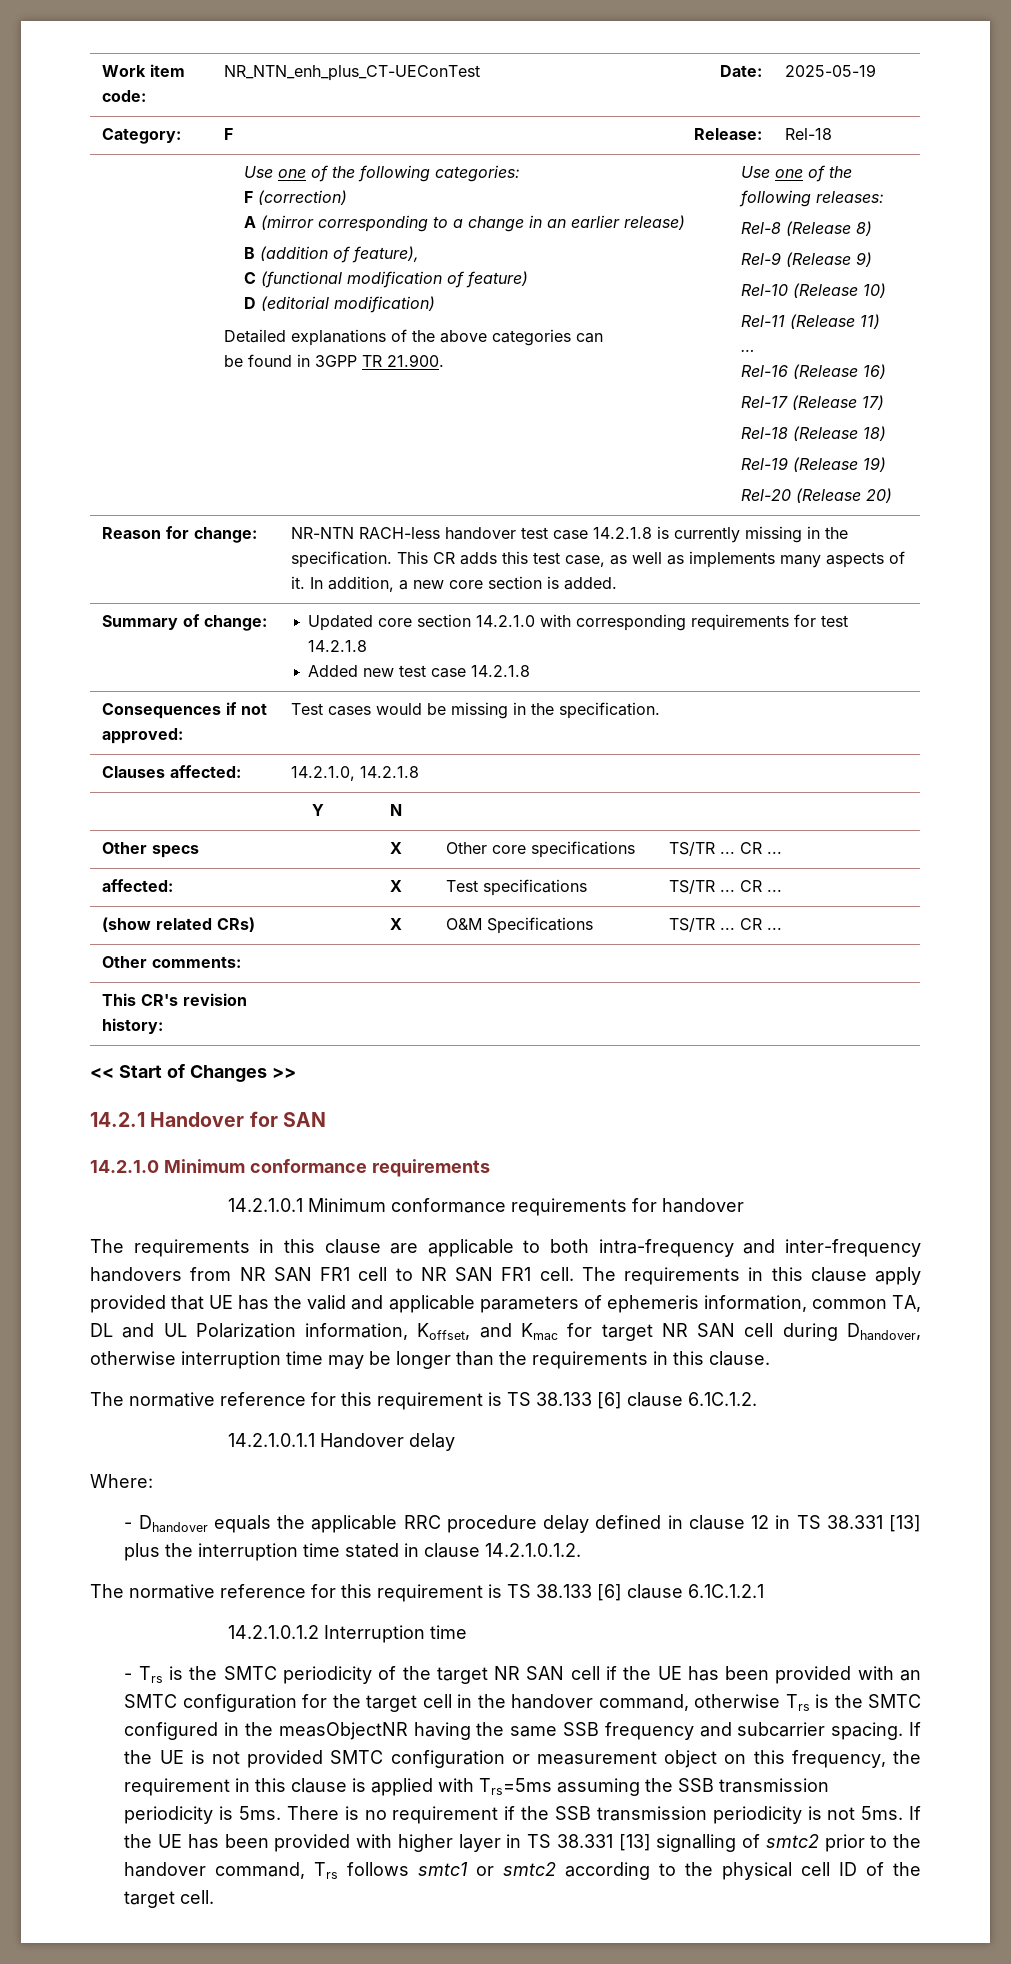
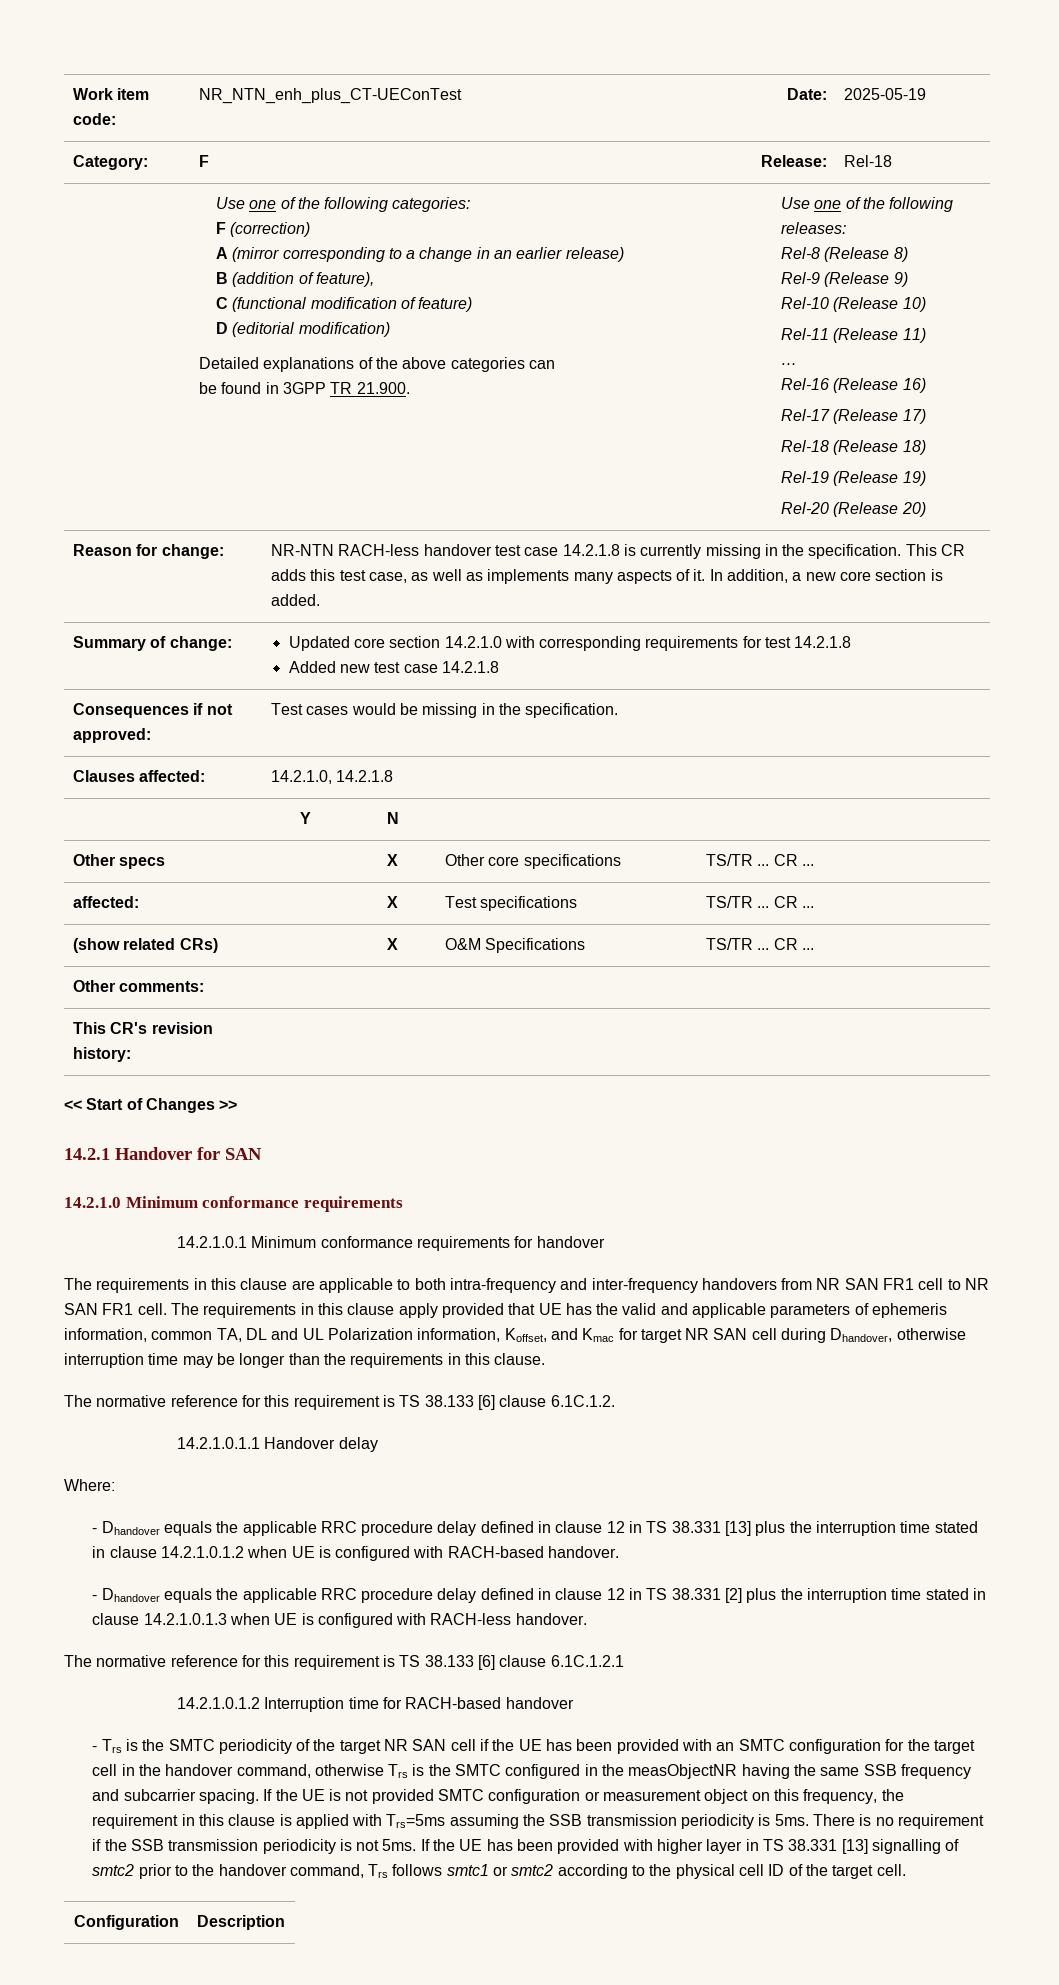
[485,1543,582,1557] 14.2.1.0.1.2. -> [160,1546,620,1561] [92,1588,986,1603] [92,1613,587,1628] 14.2.1.0.1.2 when UE is configured with RACH-based handover. // - Dhandover equals the applicable RRC procedure delay defined in clause 12 in TS 38.331 [2] plus the interruption time stated in clause 14.2.1.0.1.3 when UE is configured with RACH-less handover.
(467, 1632) none -> [382,1697,574,1709] for RACH-based handover
(215, 1897) none -> [73,1915,179,1930] [197,1915,285,1930] // Configuration | Description

